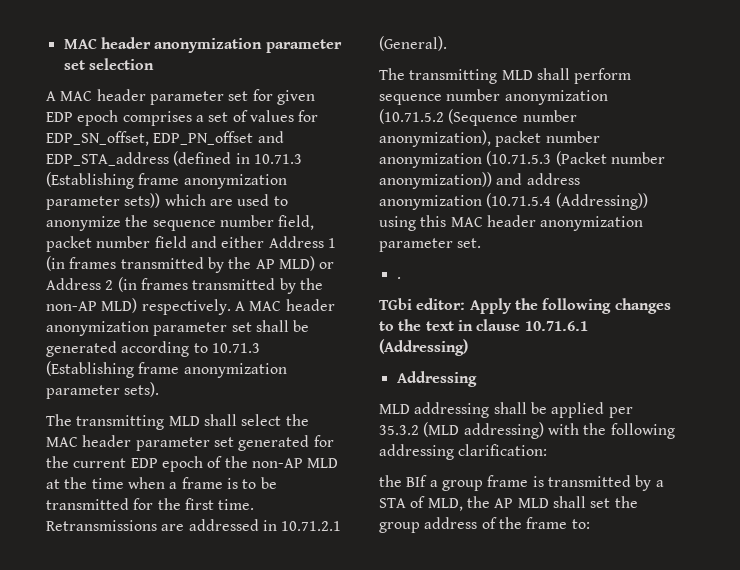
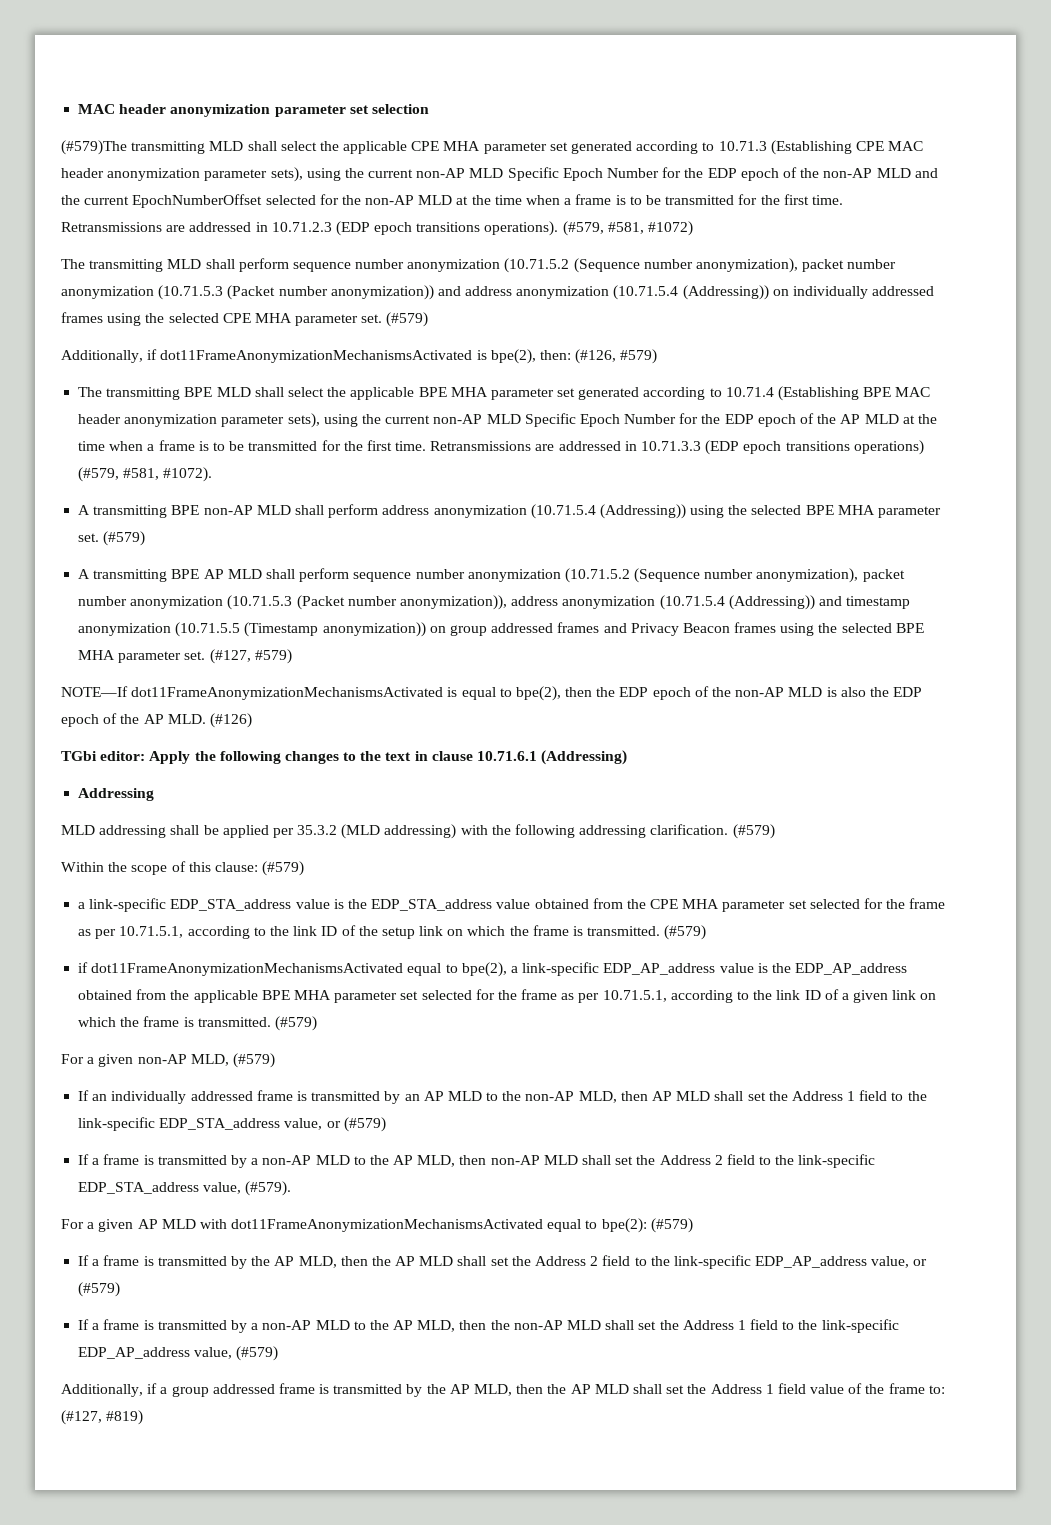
[46,89,315,105] [46,110,319,126] [46,131,284,146] [46,151,302,166] [46,172,287,189] [46,193,288,210] [46,215,315,231] [46,236,336,252] [46,256,335,273] [46,277,323,294] [46,298,335,315] [46,320,310,336] A MAC header parameter set for given EDP epoch comprises a set of values for EDP_SN_offset, EDP_PN_offset and EDP_STA_address (defined in 10.71.3 (Establishing frame anonymization parameter sets)) which are used to anonymize the sequence number field, packet number field and either Address 1 (in frames transmitted by the AP MLD) or Address 2 (in frames transmitted by the non-AP MLD) respectively. A MAC header anonymization parameter set shall be -> [61,140,568,155] (#579)The transmitting MLD shall select the applicable CPE MHA parameter set
[138,362,287,378] [46,382,160,399] [46,414,309,430] [46,435,334,451] [46,456,339,472] frame anonymization parameter sets). // The transmitting MLD shall select the MAC header parameter set generated for the current EDP epoch of the non-AP MLD -> [855,141,924,151] [61,167,938,182] [61,194,453,208] CPE MAC header anonymization parameter sets), using the current non-AP MLD Specific Epoch Number for the EDP epoch of the non-AP MLD and the current EpochNumberOffset selected for the non-AP MLD
[281,521,342,531] [379,36,447,51] 10.71.2.1 (General). -> [271,221,694,236] 10.71.2.3 (EDP epoch transitions operations). (#579, #581, #1072)
[379,215,644,231] [379,238,482,252] [396,277,401,279] using this MAC header anonymization parameter set. // . -> [772,286,935,299] [61,312,429,327] [61,349,658,364] [78,386,931,401] [78,413,937,428] [78,440,924,455] [78,467,213,482] [78,504,942,519] [78,531,146,546] [78,568,905,583] [78,595,911,610] [78,622,924,637] [78,649,292,664] [61,686,923,701] [61,713,252,728] on individually addressed frames using the selected CPE MHA parameter set. (#579) // Additionally, if dot11FrameAnonymizationMechanismsActivated is bpe(2), then: (#126, #579) // The transmitting BPE MLD shall select the applicable BPE MHA parameter set generated according to 10.71.4 (Establishing BPE MAC header anonymization parameter sets), using the current non-AP MLD Specific Epoch Number for the EDP epoch of the AP MLD at the time when a frame is to be transmitted for the first time. Retransmissions are addressed in 10.71.3.3 (EDP epoch transitions operations) (#579, #581, #1072). // A transmitting BPE non-AP MLD shall perform address anonymization (10.71.5.4 (Addressing)) using the selected BPE MHA parameter set. (#579) // A transmitting BPE AP MLD shall perform sequence number anonymization (10.71.5.2 (Sequence number anonymization), packet number anonymization (10.71.5.3 (Packet number anonymization)), address anonymization (10.71.5.4 (Addressing)) and timestamp anonymization (10.71.5.5 (Timestamp anonymization)) on group addressed frames and Privacy Beacon frames using the selected BPE MHA parameter set. (#127, #579) // NOTE—If dot11FrameAnonymizationMechanismsActivated is equal to bpe(2), then the EDP epoch of the non-AP MLD is also the EDP epoch of the AP MLD. (#126)
[458,444,548,456] [379,475,664,491] [379,496,638,511] [379,517,478,533] clarification: // the BIf a group frame is transmitted by a STA of MLD, the AP MLD shall set the group address -> [650,824,775,839] [61,861,305,876] [78,898,946,912] [78,925,707,940] [78,962,908,977] [78,989,937,1003] [78,1016,317,1031] [61,1053,275,1068] [78,1090,927,1104] [78,1117,386,1132] [78,1154,876,1168] [78,1181,292,1196] [61,1218,693,1233] [78,1255,928,1269] [78,1282,121,1297] [78,1319,899,1333] [78,1346,279,1361] [61,1383,845,1397] clarification. (#579) // Within the scope of this clause: (#579) // a link-specific EDP_STA_address value is the EDP_STA_address value obtained from the CPE MHA parameter set selected for the frame as per 10.71.5.1, according to the link ID of the setup link on which the frame is transmitted. (#579) // if dot11FrameAnonymizationMechanismsActivated equal to bpe(2), a link-specific EDP_AP_address value is the EDP_AP_address obtained from the applicable BPE MHA parameter set selected for the frame as per 10.71.5.1, according to the link ID of a given link on which the frame is transmitted. (#579) // For a given non-AP MLD, (#579) // If an individually addressed frame is transmitted by an AP MLD to the non-AP MLD, then AP MLD shall set the Address 1 field to the link-specific EDP_STA_address value, or (#579) // If a frame is transmitted by a non-AP MLD to the AP MLD, then non-AP MLD shall set the Address 2 field to the link-specific EDP_STA_address value, (#579). // For a given AP MLD with dot11FrameAnonymizationMechanismsActivated equal to bpe(2): (#579) // If a frame is transmitted by the AP MLD, then the AP MLD shall set the Address 2 field to the link-specific EDP_AP_address value, or (#579) // If a frame is transmitted by a non-AP MLD to the AP MLD, then the non-AP MLD shall set the Address 1 field to the link-specific EDP_AP_address value, (#579) // Additionally, if a group addressed frame is transmitted by the AP MLD, then the AP MLD shall set the Address 1 field value
(590, 524) none -> [61,1410,144,1425] (#127, #819)

